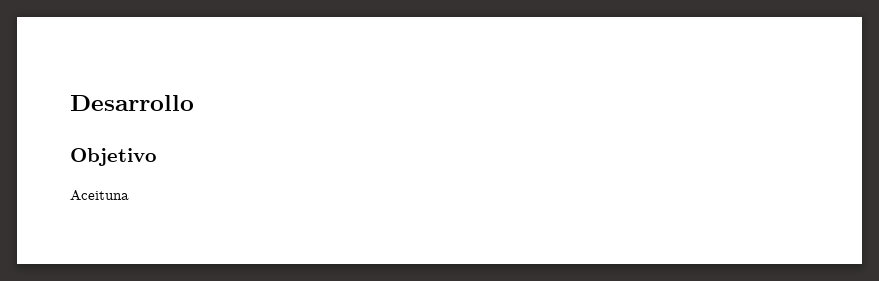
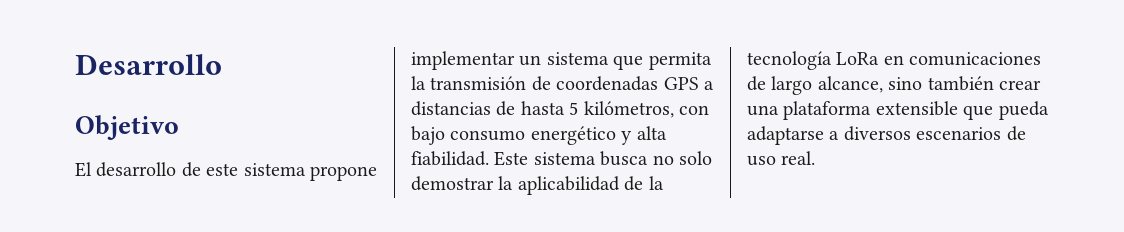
[70,190,129,201] Aceituna -> [75,162,377,181] [411,51,712,70] [411,76,714,91] [411,101,709,118] [411,126,667,145] [411,151,712,166] [411,176,664,195] [747,51,1042,70] [747,76,1041,95] [747,101,1049,120] [747,126,1026,145] [747,151,816,166] El desarrollo de este sistema propone implementar un sistema que permita la transmisión de coordenadas GPS a distancias de hasta 5 kilómetros, con bajo consumo energético y alta fiabilidad. Este sistema busca no solo demostrar la aplicabilidad de la tecnología LoRa en comunicaciones de largo alcance, sino también crear una plataforma extensible que pueda adaptarse a diversos escenarios de uso real.

